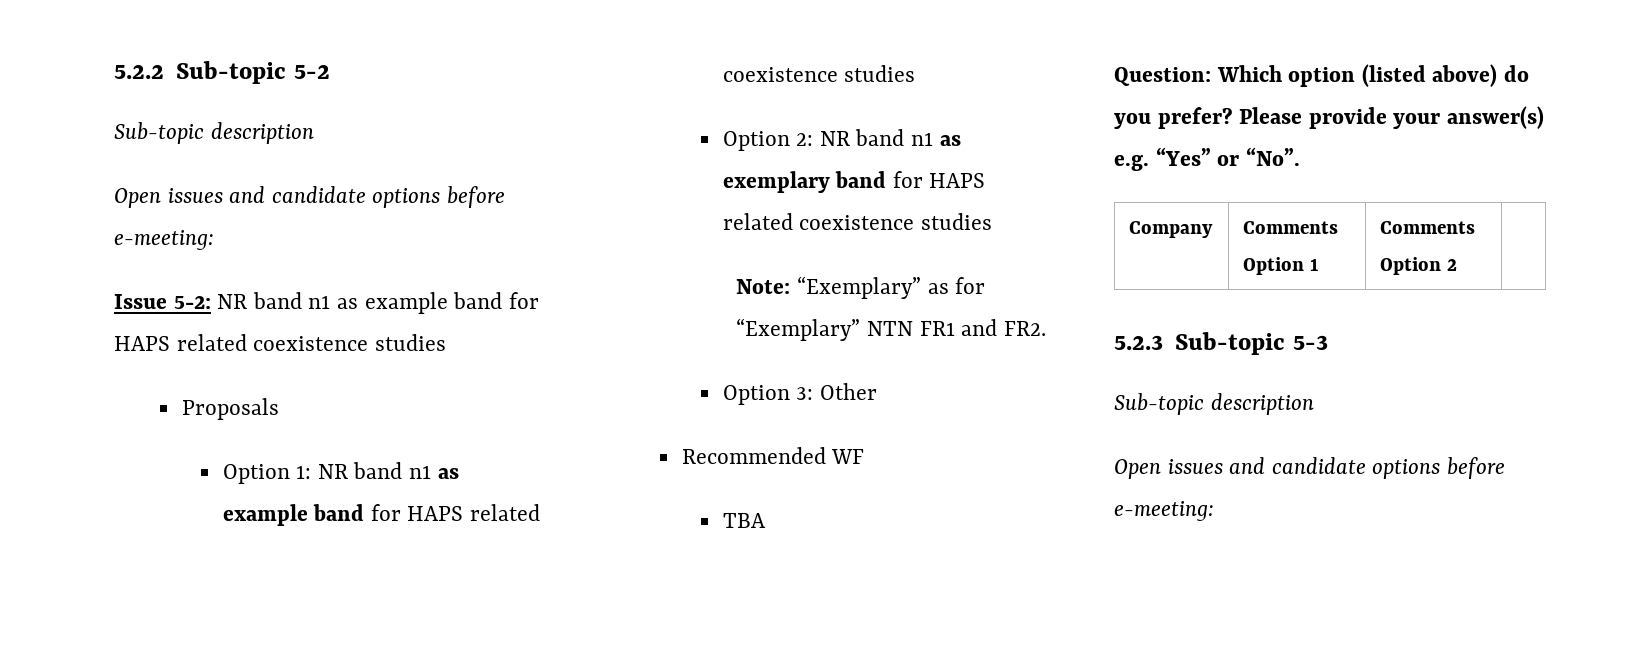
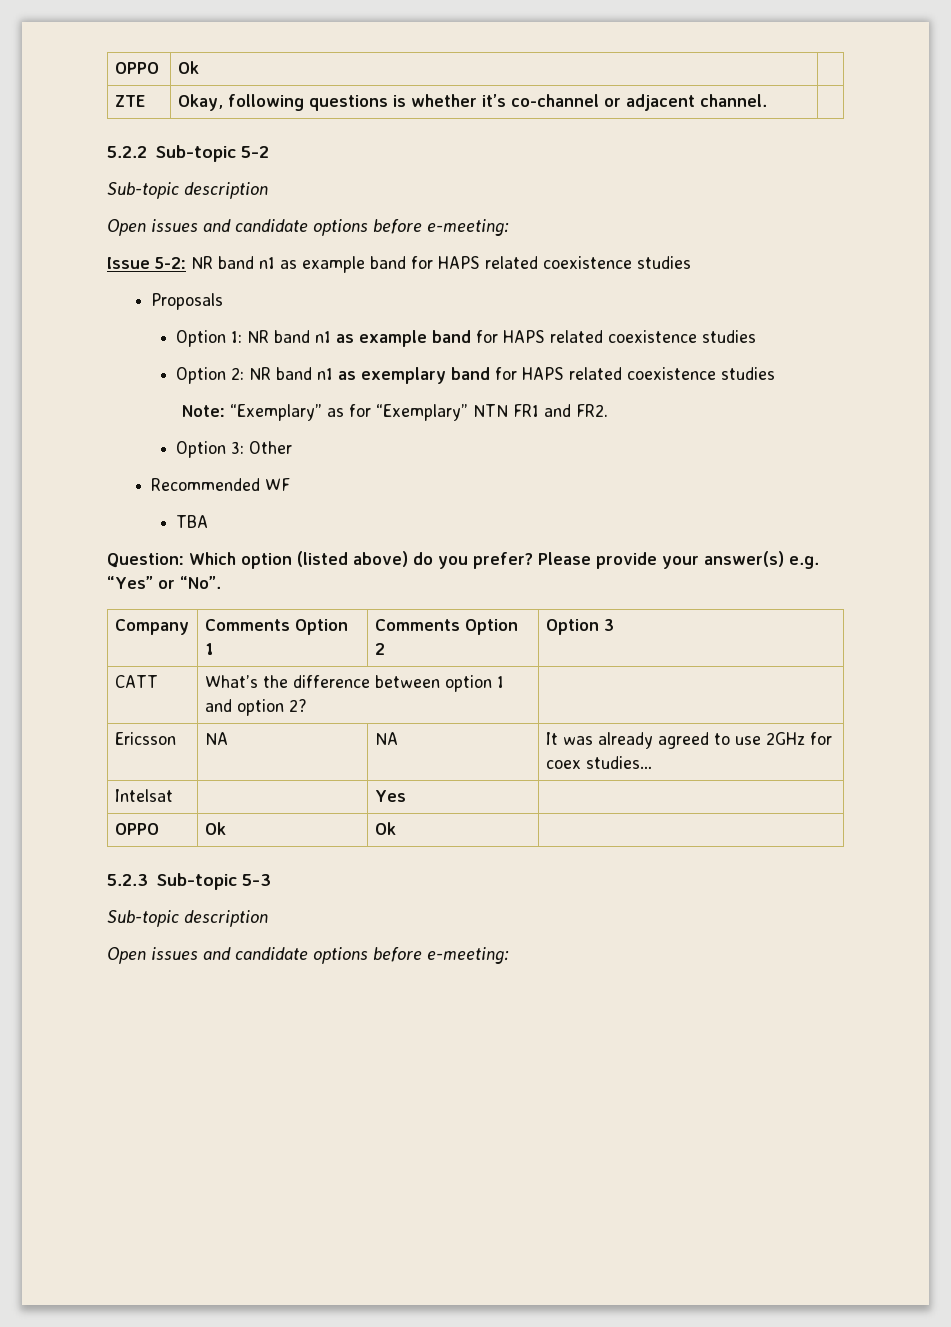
(114, 72) none -> [114,62,159,74] [177,61,199,74] [114,95,146,107] [177,94,767,111] OPPO | Ok | // ZTE | Okay, following questions is whether it’s co-channel or adjacent channel. | //
(1458, 265) none -> [545,619,614,635] [114,675,158,688] [204,675,504,692] [204,699,307,716] [114,732,176,745] [204,732,228,745] [374,732,398,745] [545,732,832,749] [545,756,652,769] [114,789,173,802] [374,790,406,802] [114,823,159,835] [204,822,226,835] [374,822,396,835] | Option 3 // CATT | What’s the difference between option 1 and option 2? | // Ericsson | NA | NA | It was already agreed to use 2GHz for coex studies… // Intelsat | | Yes | // OPPO | Ok | Ok

